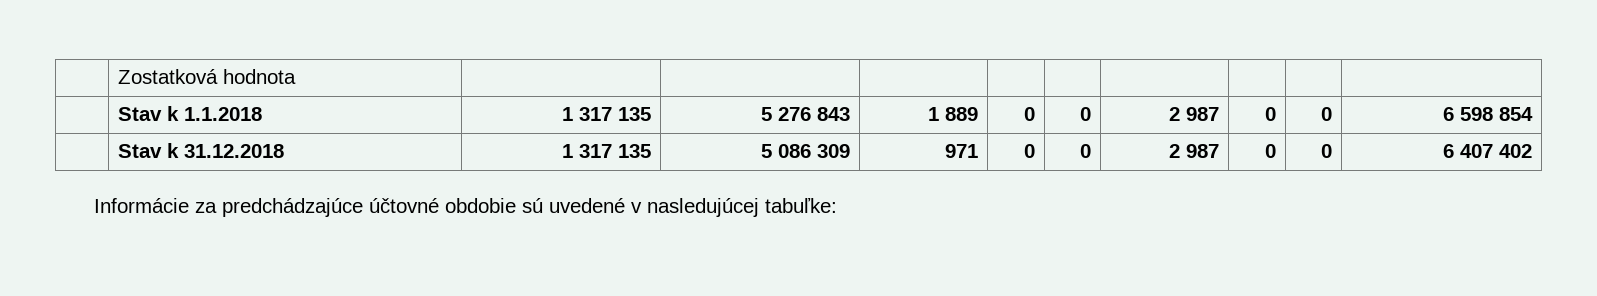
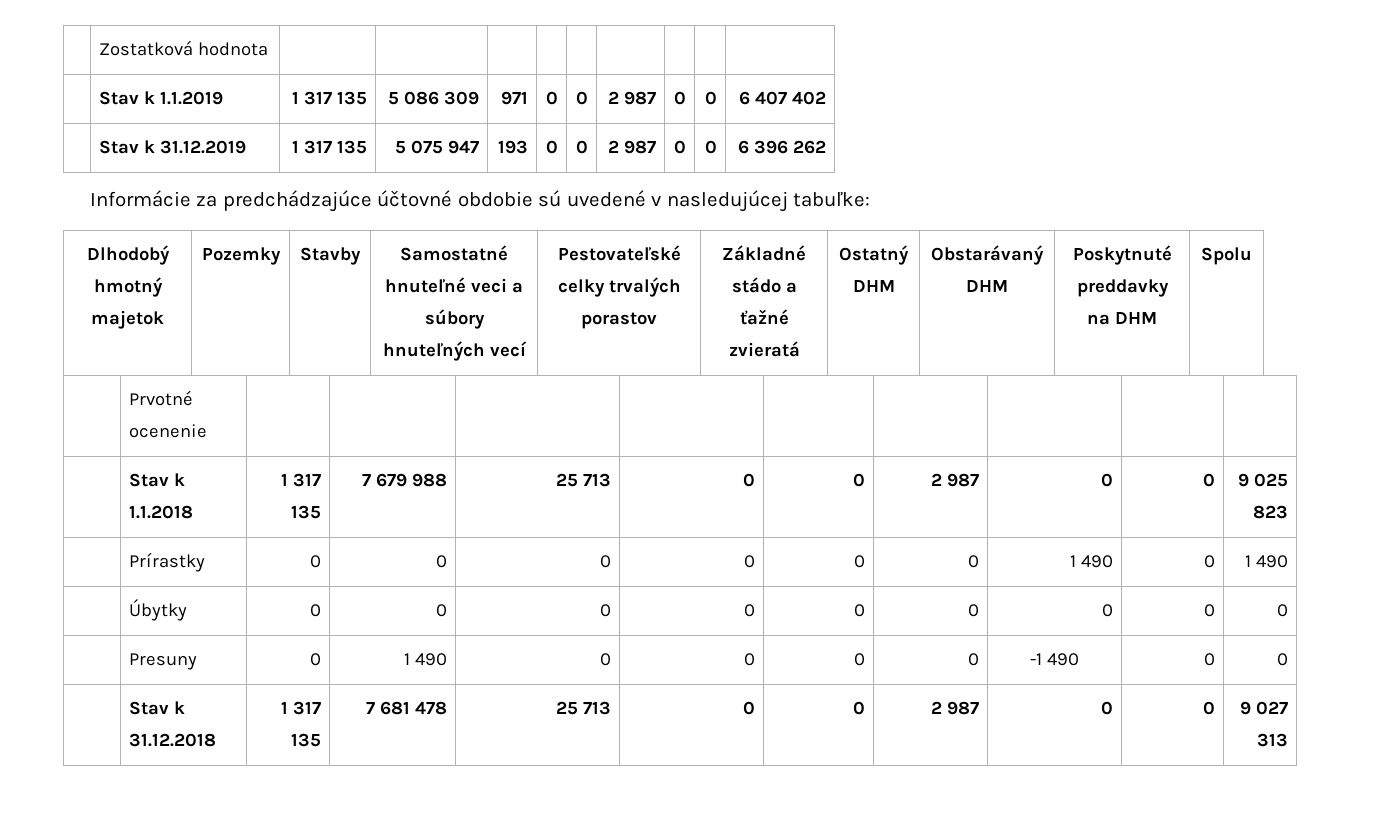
[183,107,262,121] [562,107,652,121] [761,107,851,121] [928,107,979,121] [1024,107,1036,121] [1080,107,1092,121] [1169,107,1220,121] [1265,107,1277,121] [1321,107,1333,121] [1443,107,1534,121] [117,143,284,158] 1.1.2018 | 1 317 135 | 5 276 843 | 1 889 | 0 | 0 | 2 987 | 0 | 0 | 6 598 854 // | Stav k 31.12.2018 -> [159,91,223,105] 1.1.2019
(1533, 151) none -> [98,140,246,154] [292,140,368,154] [395,140,480,154] [498,140,529,154] [546,140,559,154] [576,140,589,154] [608,140,657,154] [674,140,687,154] [705,140,718,154] [738,140,827,154] // | Stav k 31.12.2019 | 1 317 135 | 5 075 947 | 193 | 0 | 0 | 2 987 | 0 | 0 | 6 396 262
(838, 205) none -> [86,245,170,265] [93,277,163,297] [91,310,164,329] [201,247,281,265] [300,247,361,265] [400,245,508,261] [385,277,523,293] [424,309,485,329] [382,341,527,361] [557,245,681,261] [557,277,681,297] [581,312,657,329] [722,245,806,261] [731,277,797,293] [739,309,789,325] [728,341,800,357] [839,245,909,265] [852,280,895,292] [931,245,1044,265] [966,280,1008,292] [1072,245,1172,265] [1076,279,1169,297] [1087,312,1157,325] [1201,247,1252,265] [128,390,193,406] [128,424,207,438] [128,473,185,487] [128,505,193,519] [281,473,322,487] [291,505,322,519] [362,473,448,487] [556,473,612,487] [743,473,756,487] [853,473,866,487] [931,473,980,487] [1101,473,1114,487] [1203,473,1216,487] [1238,473,1289,487] [1253,505,1289,519] [128,552,205,572] [310,555,322,568] [436,555,448,568] [600,555,612,568] [744,555,756,568] [854,555,866,568] [968,555,980,568] [1070,555,1114,568] [1204,555,1216,568] [1245,555,1289,568] [128,599,187,621] [310,604,322,617] [436,604,448,617] [600,604,612,617] [744,604,756,617] [854,604,866,617] [968,604,980,617] [1102,604,1114,617] [1204,604,1216,617] [1277,604,1289,617] [128,653,197,670] [310,653,322,666] [404,653,448,666] [600,653,612,666] [744,653,756,666] [854,653,866,666] [968,653,980,666] [1030,653,1079,666] [1204,653,1216,666] [1277,653,1289,666] [128,701,185,715] [128,733,216,747] [281,701,322,715] [291,733,322,747] [366,701,448,715] [556,701,612,715] [743,701,756,715] [853,701,866,715] [931,701,980,715] [1101,701,1114,715] [1203,701,1216,715] [1240,701,1289,715] [1257,733,1289,747] // Dlhodobý hmotný majetok | Pozemky | Stavby | Samostatné hnuteľné veci a súbory hnuteľných vecí | Pestovateľské celky trvalých porastov | Základné stádo a ťažné zvieratá | Ostatný DHM | Obstarávaný DHM | Poskytnuté preddavky na DHM | Spolu // | Prvotné ocenenie | | | | | | | | | // | Stav k 1.1.2018 | 1 317 135 | 7 679 988 | 25 713 | 0 | 0 | 2 987 | 0 | 0 | 9 025 823 // | Prírastky | 0 | 0 | 0 | 0 | 0 | 0 | 1 490 | 0 | 1 490 // | Úbytky | 0 | 0 | 0 | 0 | 0 | 0 | 0 | 0 | 0 // | Presuny | 0 | 1 490 | 0 | 0 | 0 | 0 | -1 490 | 0 | 0 // | Stav k 31.12.2018 | 1 317 135 | 7 681 478 | 25 713 | 0 | 0 | 2 987 | 0 | 0 | 9 027 313

